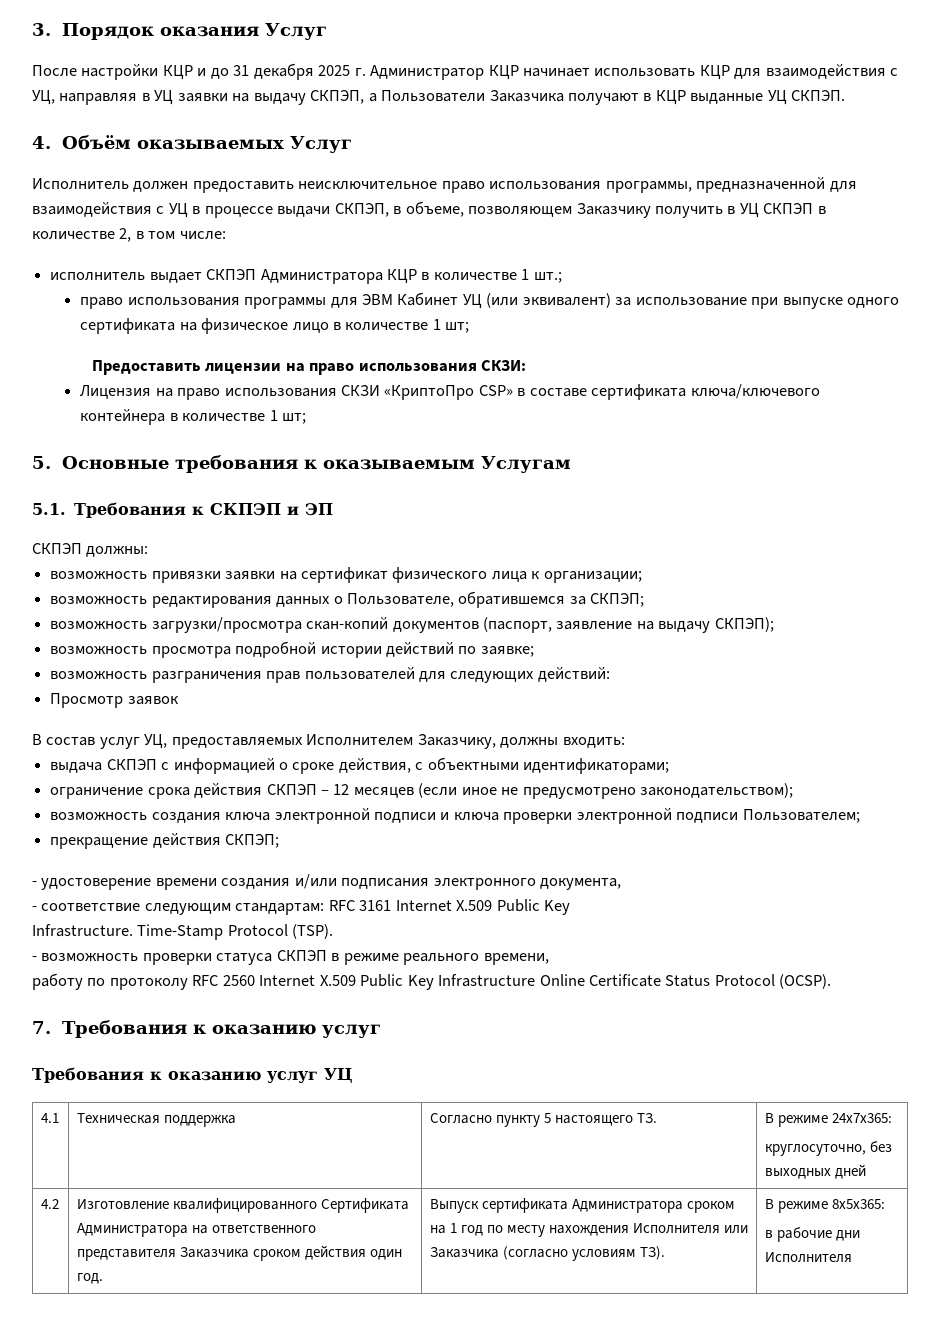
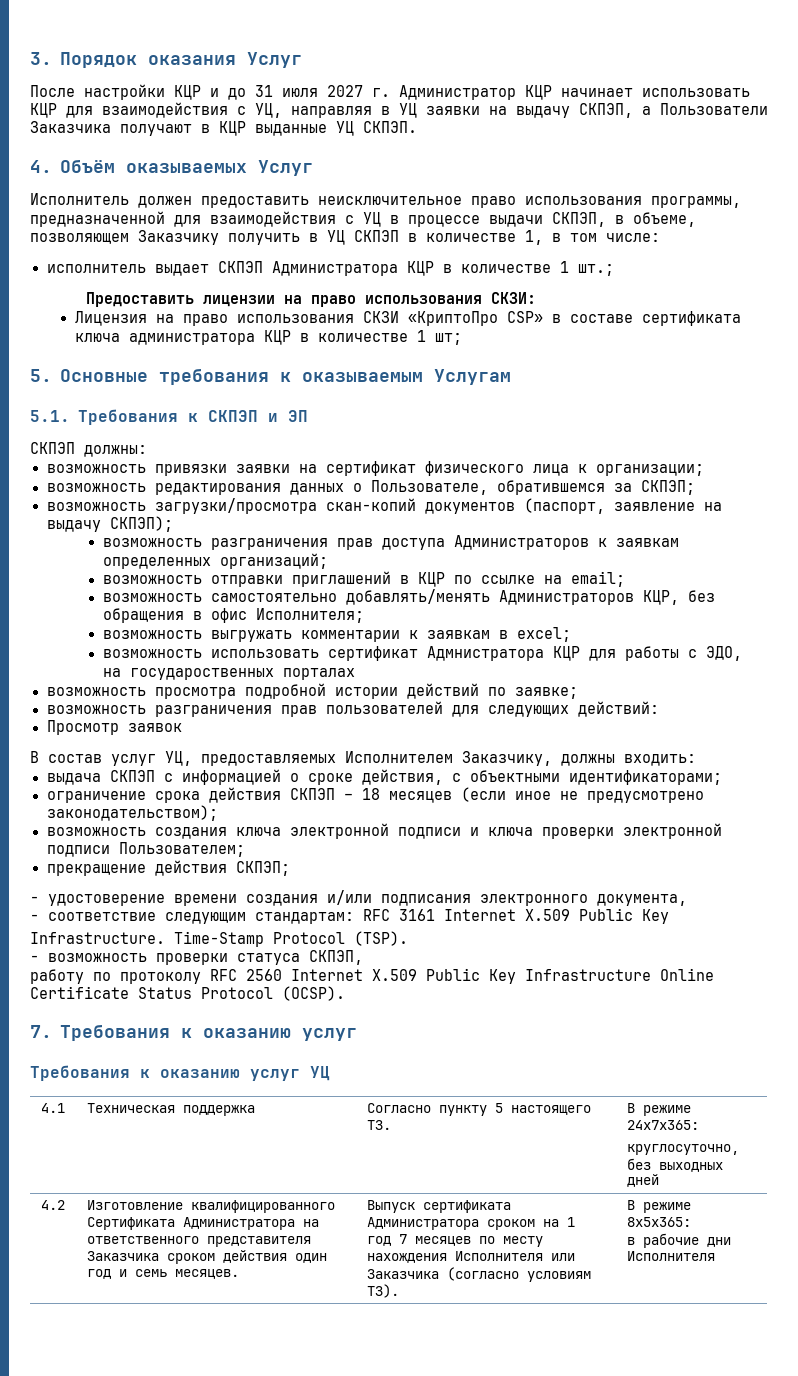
[253,63,351,80] декабря 2025 -> [282,85,363,97] июля 2027
[119,228,132,242] 2, -> [525,230,543,245] 1,
[80,292,900,309] [80,318,470,334] // право использования программы для ЭВМ Кабинет УЦ (или эквивалент) за использование при выпуске одного сертификата на физическое лицо в количестве 1 шт; -> (614, 270) none
[690,384,820,399] [80,409,166,425] ключа/ключевого контейнера -> [74,330,291,345] ключа администратора КЦР
(774, 624) none -> [102,535,679,550] [102,553,328,569] [102,571,625,587] [102,589,715,605] [102,608,364,623] [102,627,571,642] [102,646,742,661] [102,668,355,680] // возможность разграничения прав доступа Администраторов к заявкам определенных организаций; // возможность отправки приглашений в КЦР по ссылке на email; // возможность самостоятельно добавлять/менять Администраторов КЦР, без обращения в офис Исполнителя; // возможность выгружать комментарии к заявкам в excel; // возможность использовать сертификат Адмнистратора КЦР для работы с ЭДО, на государоственных порталах
[333,784,350,795] 12 -> [361,788,380,800] 18
[276,950,549,965] СКПЭП в режиме реального времени, -> [309,950,363,965] СКПЭП,
[76,1273,103,1284] год. -> [86,1269,239,1279] год и семь месяцев.
(483, 1230) none -> [398,1234,471,1246] 7 месяцев

